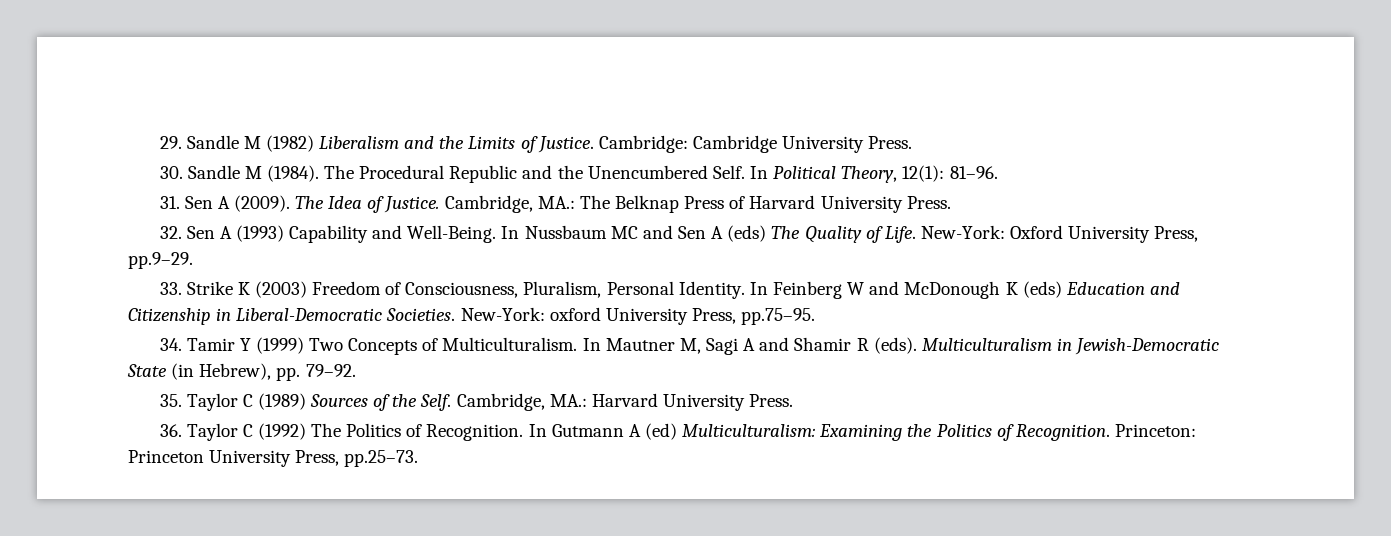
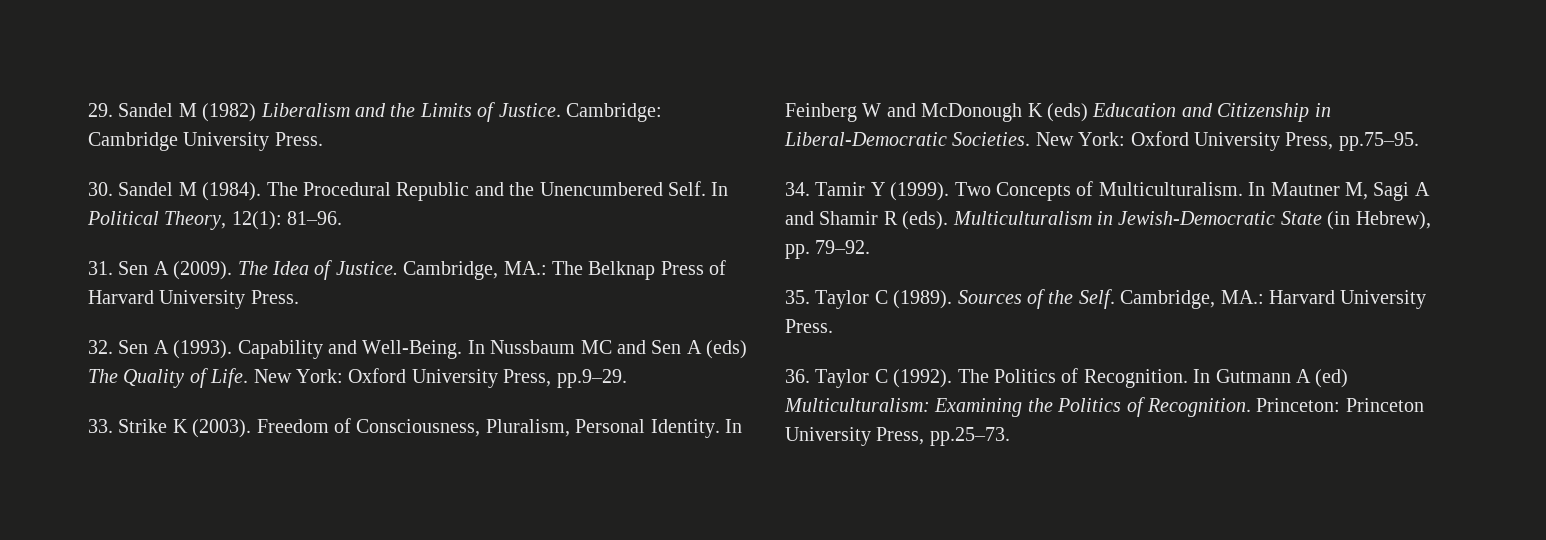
[186,135,239,149] Sandle -> [118,103,174,117] Sandel
[187,165,240,179] Sandle -> [118,182,174,196] Sandel
[235,225,284,242] (1993) -> [173,340,233,359] (1993).
[920,225,1005,239] New-York: -> [253,369,343,383] New York:
[254,281,307,298] (2003) -> [192,419,252,438] (2003).
[460,307,601,321] New-York: oxford -> [1035,131,1189,146] New York: Oxford
[255,337,304,354] (1999) -> [890,182,950,201] (1999).
[257,393,306,410] (1989) -> [893,290,953,309] (1989).
[257,423,306,440] (1992) -> [893,369,953,388] (1992).

